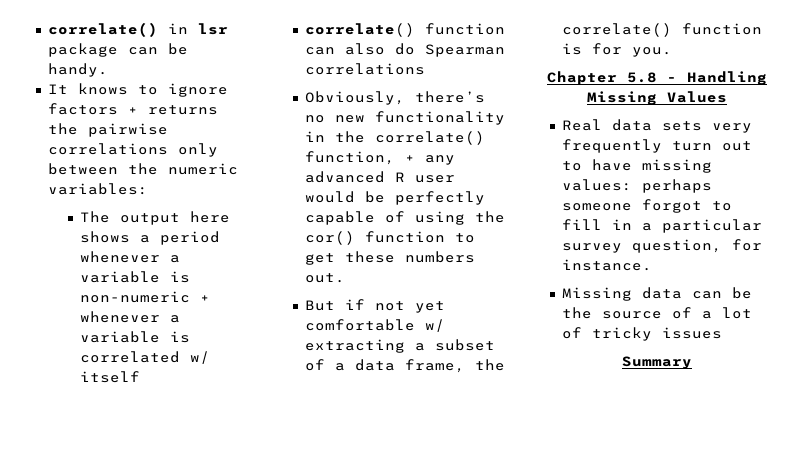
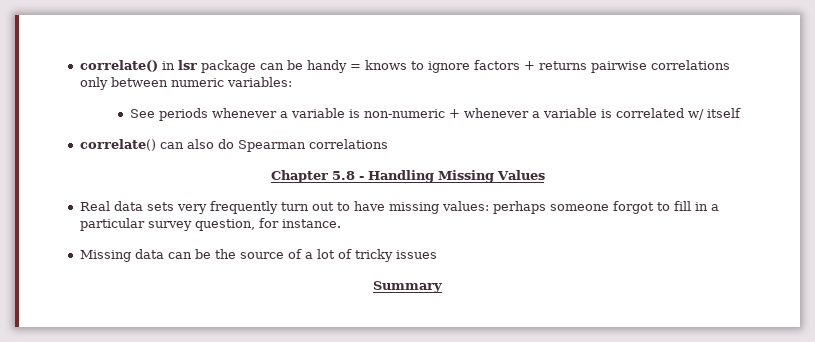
[47,63,108,77] [47,84,68,94] handy. // It -> [306,60,361,73] handy =
[47,123,78,135] the -> (587, 65) none
[127,163,158,175] the -> (168, 82) none
[80,211,231,225] [80,231,221,245] The output here shows a period -> [129,108,208,121] See periods
[424,23,505,35] function -> (156, 145) none
[304,91,485,105] [304,111,505,125] [304,131,485,145] [304,151,455,165] [304,171,455,183] [304,191,485,205] [304,211,505,225] [304,231,475,245] [304,251,475,265] [304,273,345,283] [304,299,445,313] [304,319,445,332] [304,339,495,353] [304,359,505,373] [561,23,762,37] [561,43,672,57] // Obviously, there’s no new functionality in the correlate() function, + any advanced R user would be perfectly capable of using the cor() function to get these numbers out. // But if not yet comfortable w/ extracting a subset of a data frame, the correlate() function is for you. -> (388, 144) none

